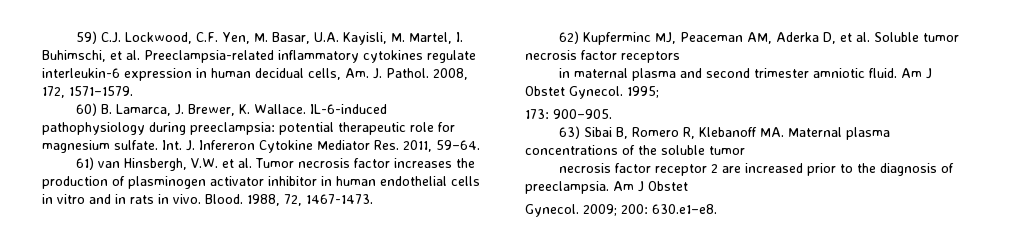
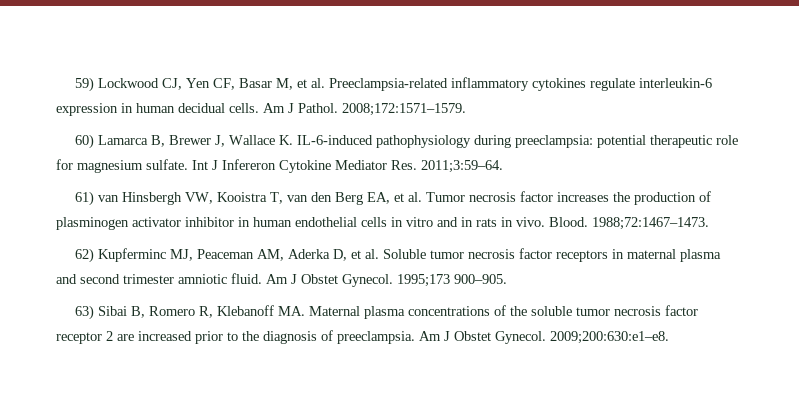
[100,32,463,45] [42,50,106,62] C.J. Lockwood, C.F. Yen, M. Basar, U.A. Kayisli, M. Martel, I. Buhimschi, -> [98,78,294,90] Lockwood CJ, Yen CF, Basar M,
[308,68,468,80] [42,86,133,98] [75,103,306,116] cells, Am. J. Pathol. 2008, 172, 1571–1579. // 60) B. Lamarca, J. Brewer, K. Wallace. -> [229,103,466,116] [75,134,294,149] cells. Am J Pathol. 2008;172:1571–1579. // 60) Lamarca B, Brewer J, Wallace K.
[162,140,195,151] Int. J. -> [192,160,218,170] Int J
[403,140,480,152] 2011, 59–64. -> [421,160,503,173] 2011;3:59–64.
[123,158,218,171] Hinsbergh, V.W. -> [122,192,391,205] Hinsbergh VW, Kooistra T, van den Berg EA,
[247,194,373,206] 1988, 72, 1467-1473. -> [592,217,709,230] 1988;72:1467–1473.
(680, 57) // -> (609, 256) none
[627,86,659,98] [525,109,549,119] 1995; // 173: -> [397,274,450,287] 1995;173
(745, 150) // -> (611, 311) none
[525,204,717,217] // Gynecol. 2009; 200: 630.e1–e8. -> [495,331,669,344] Gynecol. 2009;200:630:e1–e8.

